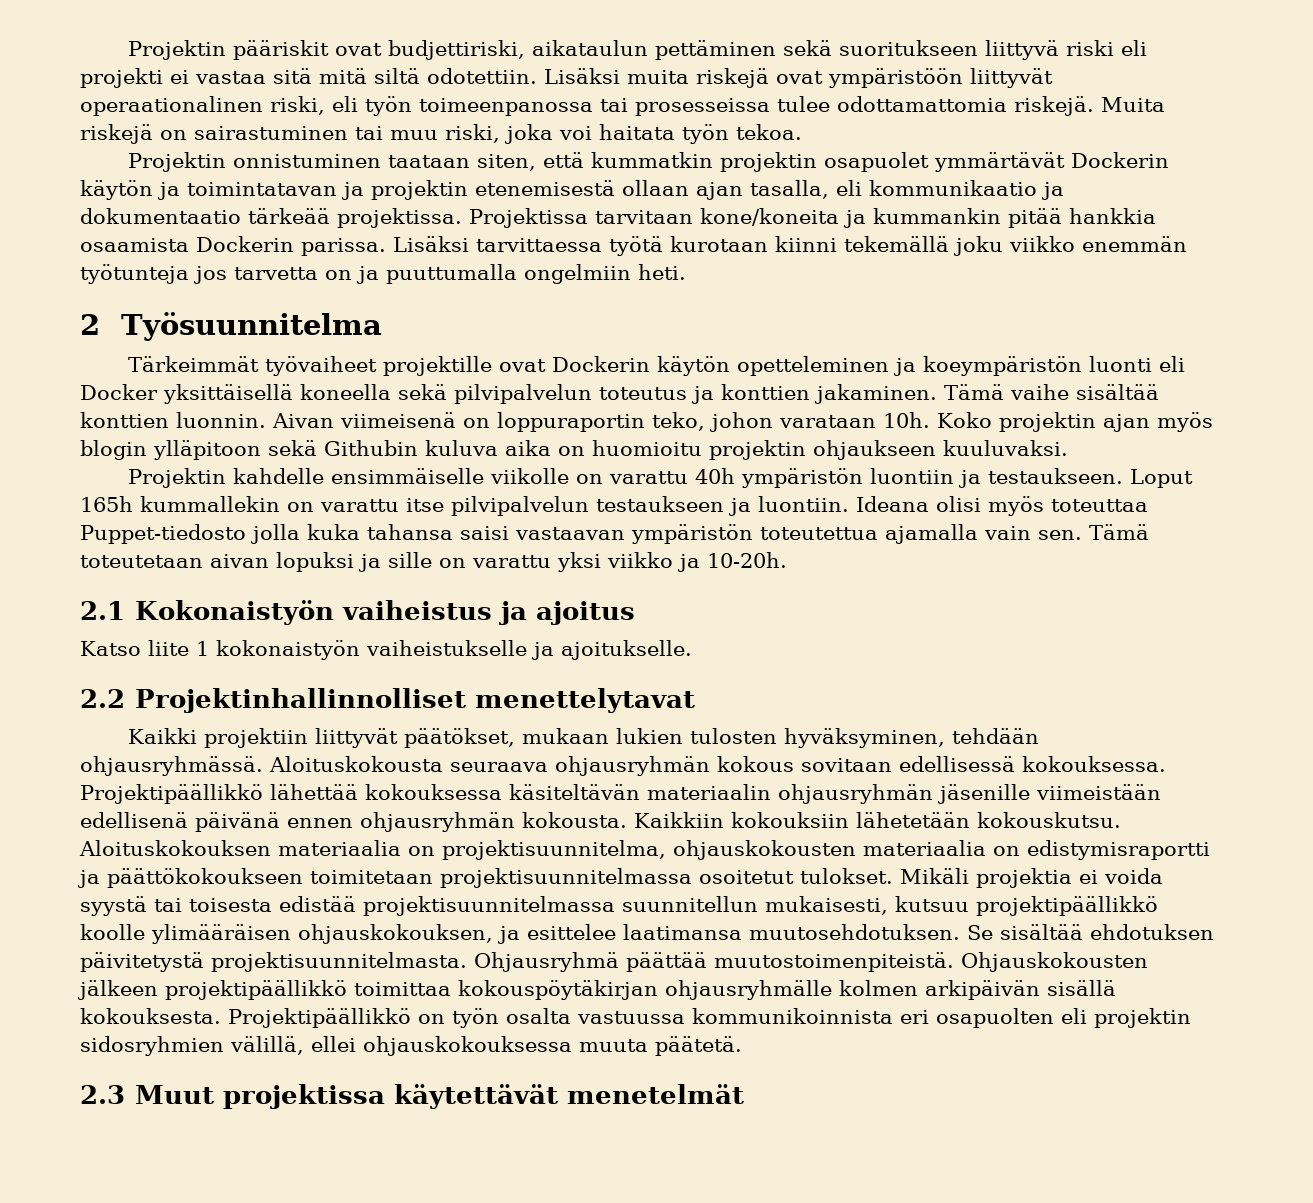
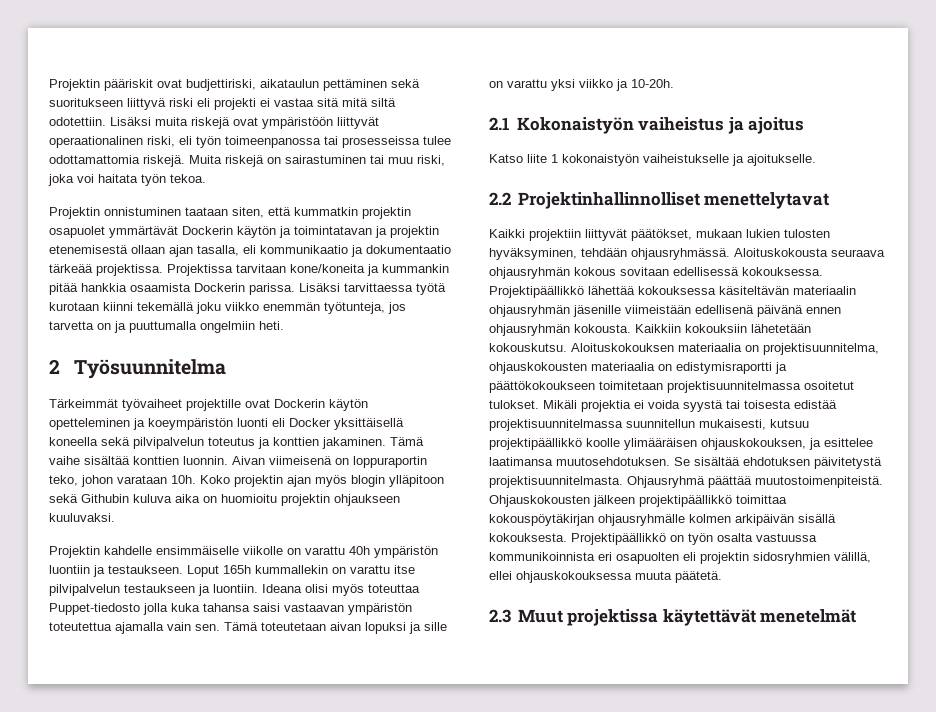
[80,264,189,284] työtunteja -> [324,302,385,314] työtunteja,

